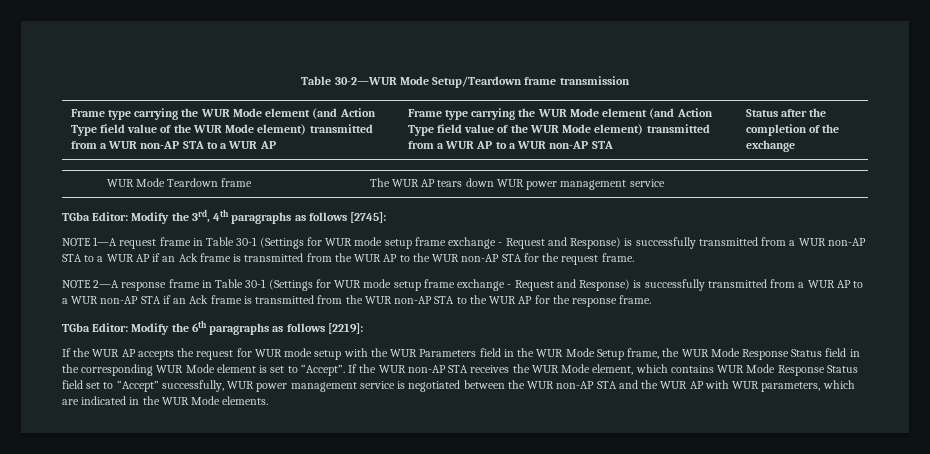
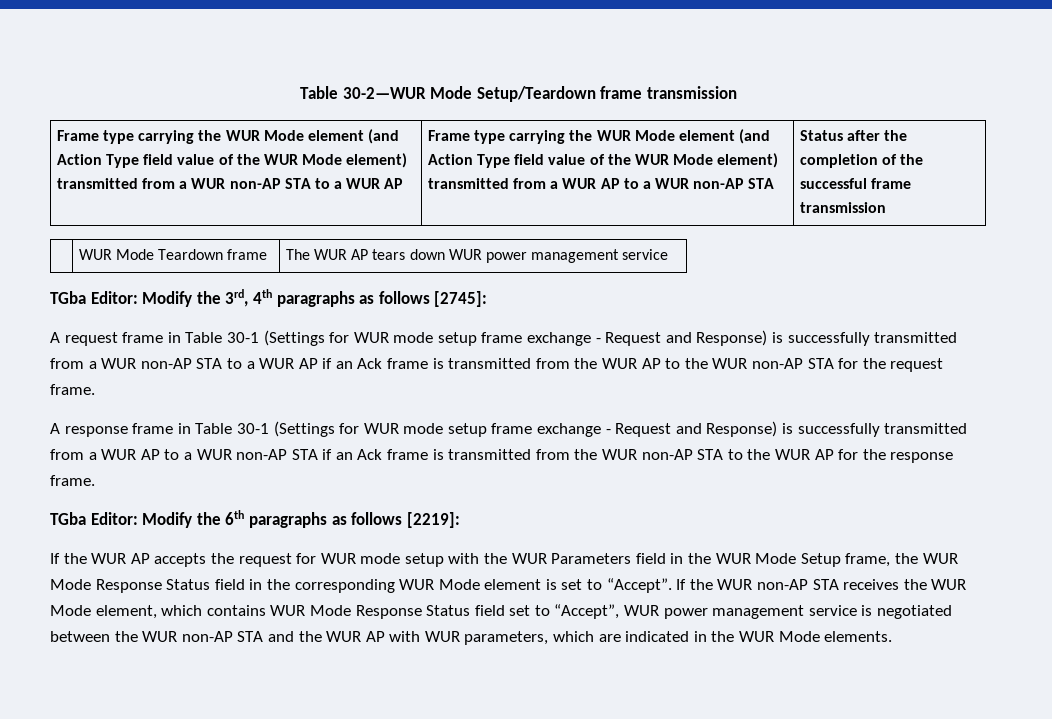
[745,140,795,152] exchange -> [799,178,912,189] [799,202,886,213] successful frame transmission
[62,237,118,246] NOTE 1—A -> [50,332,60,343] A
[62,280,120,288] NOTE 2—A -> [50,423,60,434] A
[116,380,224,392] “Accept” successfully, -> [554,604,620,619] “Accept”,

